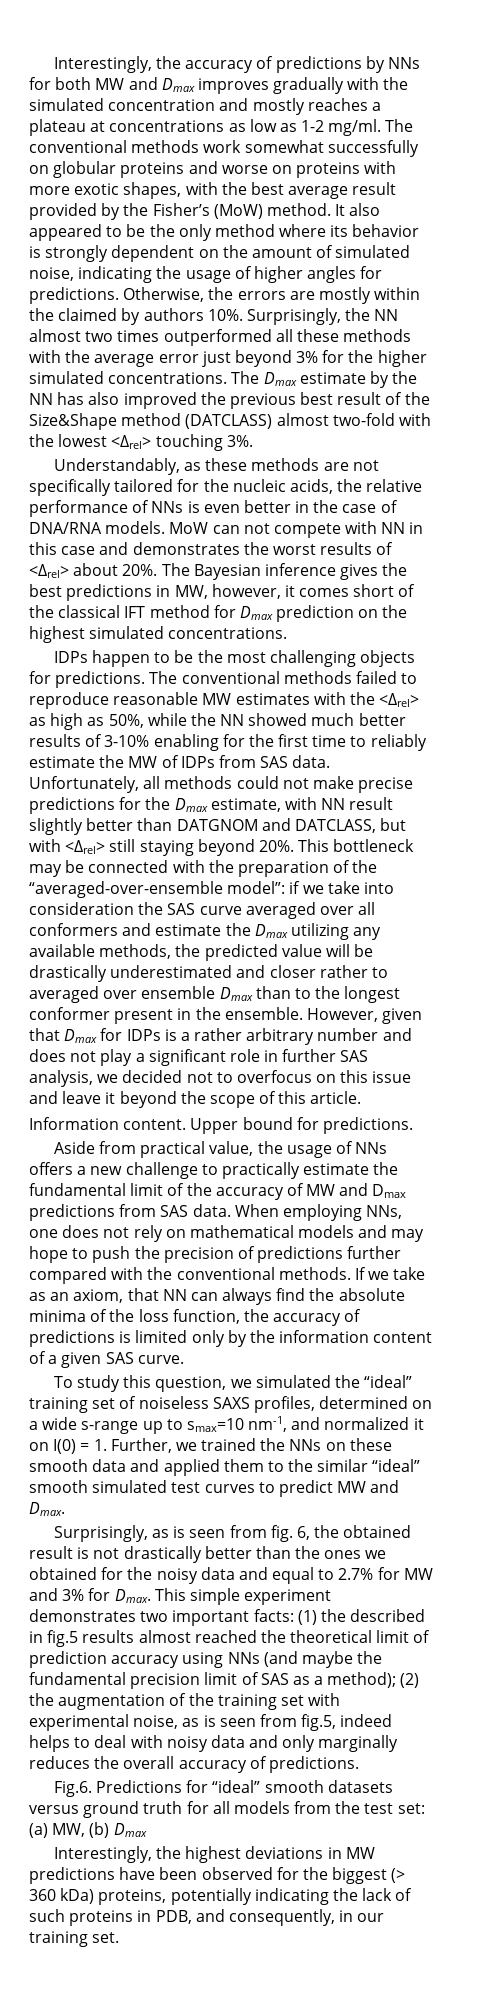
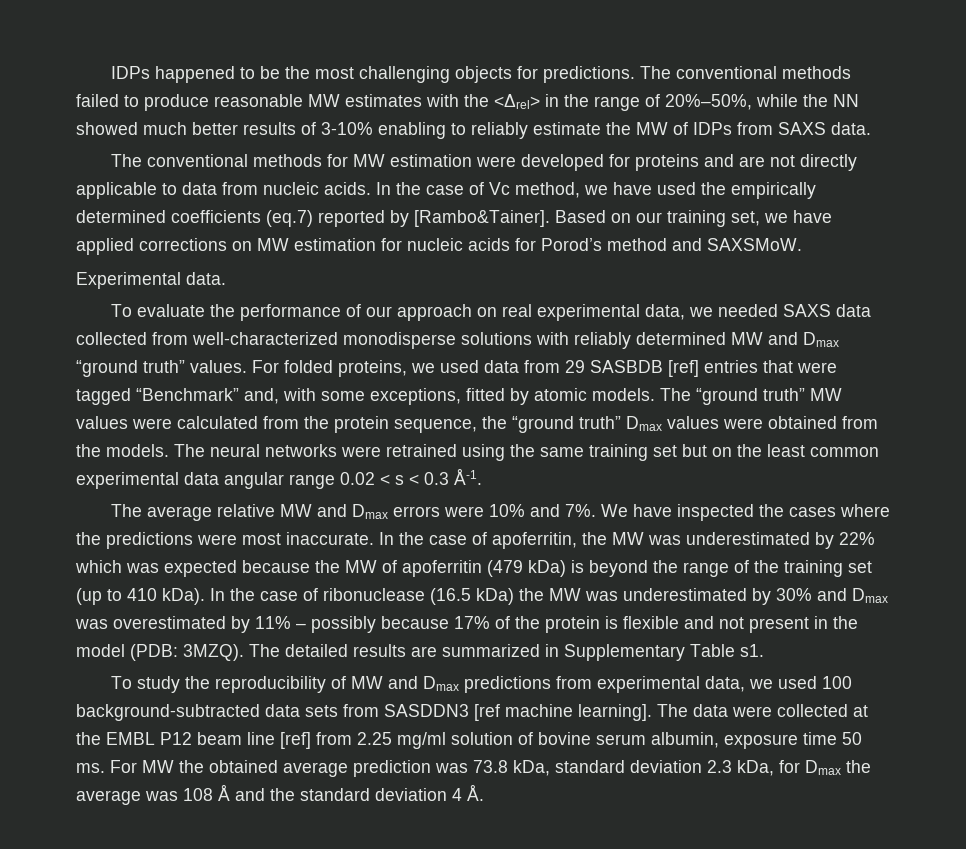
[53,56,420,73] [29,77,409,94] [29,98,381,115] [29,119,414,136] [29,140,419,157] [29,161,397,178] [29,182,397,199] [29,203,381,220] [29,224,420,241] [29,245,411,262] [29,266,383,283] [29,287,421,304] [29,308,399,325] [29,329,412,346] [29,350,427,367] [29,371,418,388] [29,392,430,409] [29,413,431,430] [29,434,253,451] [53,458,379,475] [29,479,423,496] [29,500,398,517] [29,521,424,538] [29,542,394,555] [29,563,408,580] [29,584,416,601] [29,605,408,622] [29,626,288,643] [53,650,150,667] Interestingly, the accuracy of predictions by NNs for both MW and Dmax improves gradually with the simulated concentration and mostly reaches a plateau at concentrations as low as 1-2 mg/ml. The conventional methods work somewhat successfully on globular proteins and worse on proteins with more exotic shapes, with the best average result provided by the Fisher’s (MoW) method. It also appeared to be the only method where its behavior is strongly dependent on the amount of simulated noise, indicating the usage of higher angles for predictions. Otherwise, the errors are mostly within the claimed by authors 10%. Surprisingly, the NN almost two times outperformed all these methods with the average error just beyond 3% for the higher simulated concentrations. The Dmax estimate by the NN has also improved the previous best result of the Size&Shape method (DATCLASS) almost two-fold with the lowest <Δrel> touching 3%. // Understandably, as these methods are not specifically tailored for the nucleic acids, the relative performance of NNs is even better in the case of DNA/RNA models. MoW can not compete with NN in this case and demonstrates the worst results of <Δrel> about 20%. The Bayesian inference gives the best predictions in MW, however, it comes short of the classical IFT method for Dmax prediction on the highest simulated concentrations. // IDPs happen -> [110,66,235,83] IDPs happened
[29,692,109,709] reproduce -> [144,94,209,111] produce
[29,713,144,730] as high as 50%, -> [545,94,752,111] in the range of 20%–50%,
[222,734,347,747] for the first time -> (446, 130) none
[260,755,331,768] [29,776,414,793] [29,797,394,814] [29,818,407,835] [29,839,415,856] [29,860,378,877] [29,881,394,898] [29,902,376,919] [29,923,382,940] [29,944,374,961] [29,965,388,982] [29,986,401,1003] [29,1007,423,1024] [29,1028,412,1045] [29,1049,369,1066] [29,1070,412,1087] [29,1091,362,1108] [29,1117,413,1134] [53,1141,388,1158] [29,1162,399,1179] [29,1183,284,1200] SAS data. Unfortunately, all methods could not make precise predictions for the Dmax estimate, with NN result slightly better than DATGNOM and DATCLASS, but with <Δrel> still staying beyond 20%. This bottleneck may be connected with the preparation of the “averaged-over-ensemble model”: if we take into consideration the SAS curve averaged over all conformers and estimate the Dmax utilizing any available methods, the predicted value will be drastically underestimated and closer rather to averaged over ensemble Dmax than to the longest conformer present in the ensemble. However, given that Dmax for IDPs is a rather arbitrary number and does not play a significant role in further SAS analysis, we decided not to overfocus on this issue and leave it beyond the scope of this article. // Information content. Upper bound for predictions. // Aside from practical value, the usage of NNs offers a new challenge to practically estimate the fundamental limit of the accuracy -> [778,122,871,135] [110,154,857,171] [76,182,816,199] [76,210,832,227] [76,238,802,255] [76,272,226,289] [110,304,871,321] [76,332,839,349] [76,360,837,377] [76,388,842,405] [76,416,878,433] [76,444,879,461] [76,468,482,489] [110,504,890,521] [76,532,875,549] [75,560,872,577] [76,588,888,605] [75,616,858,633] [76,644,764,661] [110,676,326,693] SAXS data. // The conventional methods for MW estimation were developed for proteins and are not directly applicable to data from nucleic acids. In the case of Vc method, we have used the empirically determined coefficients (eq.7) reported by [Rambo&Tainer]. Based on our training set, we have applied corrections on MW estimation for nucleic acids for Porod’s method and SAXSMoW. // Experimental data. // To evaluate the performance of our approach on real experimental data, we needed SAXS data collected from well-characterized monodisperse solutions with reliably determined MW and Dmax “ground truth” values. For folded proteins, we used data from 29 SASBDB [ref] entries that were tagged “Benchmark” and, with some exceptions, fitted by atomic models. The “ground truth” MW values were calculated from the protein sequence, the “ground truth” Dmax values were obtained from the models. The neural networks were retrained using the same training set but on the least common experimental data angular range 0.02 < s < 0.3 Å-1. // The average relative MW and Dmax errors were 10% and 7%. We have inspected the cases where the predictions were most inaccurate. In the case of apoferritin, the MW was underestimated by 22% which was expected because the MW of apoferritin (479 kDa) is beyond the range of the training set (up to 410 kDa). In the case of ribonuclease (16.5 kDa) the MW was underestimated by 30% and Dmax was overestimated by 11% – possibly because 17% of the protein is flexible and not present in the model (PDB: 3MZQ). The detailed results are summarized in Supplementary Table s1. // To study the reproducibility
[160,1204,403,1221] [29,1225,425,1242] [29,1246,402,1263] [29,1267,426,1284] [29,1288,405,1305] [29,1309,362,1326] [29,1330,433,1347] [29,1351,184,1368] [53,1375,413,1392] [29,1396,433,1413] [29,1416,424,1434] [29,1438,392,1454] [29,1459,421,1476] [29,1480,400,1497] [29,1502,65,1516] [53,1525,412,1542] [29,1546,387,1563] [29,1567,433,1584] [29,1588,332,1605] [29,1609,426,1626] [29,1630,431,1647] [29,1651,383,1668] [29,1672,420,1689] [29,1693,341,1710] [29,1714,393,1731] [29,1735,399,1752] [29,1756,359,1773] [53,1780,393,1797] [29,1801,425,1818] [29,1822,147,1838] [53,1846,375,1863] [29,1867,406,1884] [29,1888,413,1905] [29,1909,385,1926] [29,1931,120,1947] SAS data. When employing NNs, one does not rely on mathematical models and may hope to push the precision of predictions further compared with the conventional methods. If we take as an axiom, that NN can always find the absolute minima of the loss function, the accuracy of predictions is limited only by the information content of a given SAS curve. // To study this question, we simulated the “ideal” training set of noiseless SAXS profiles, determined on a wide s-range up to smax=10 nm-1, and normalized it on I(0) = 1. Further, we trained the NNs on these smooth data and applied them to the similar “ideal” smooth simulated test curves to predict MW and Dmax. // Surprisingly, as is seen from fig. 6, the obtained result is not drastically better than the ones we obtained for the noisy data and equal to 2.7% for MW and 3% for Dmax. This simple experiment demonstrates two important facts: (1) the described in fig.5 results almost reached the theoretical limit of prediction accuracy using NNs (and maybe the fundamental precision limit of SAS as a method); (2) the augmentation of the training set with experimental noise, as is seen from fig.5, indeed helps to deal with noisy data and only marginally reduces the overall accuracy of predictions. // Fig.6. Predictions for “ideal” smooth datasets versus ground truth for all models from the test set: (a) MW, (b) Dmax // Interestingly, the highest deviations in MW predictions have been observed for the biggest (> 360 kDa) proteins, potentially indicating the lack of such proteins in PDB, and consequently, in our training set. -> [596,676,852,693] [76,704,868,721] [76,732,862,749] [76,760,871,777] [76,784,484,805] experimental data, we used 100 background-subtracted data sets from SASDDN3 [ref machine learning]. The data were collected at the EMBL P12 beam line [ref] from 2.25 mg/ml solution of bovine serum albumin, exposure time 50 ms. For MW the obtained average prediction was 73.8 kDa, standard deviation 2.3 kDa, for Dmax the average was 108 Å and the standard deviation 4 Å.

